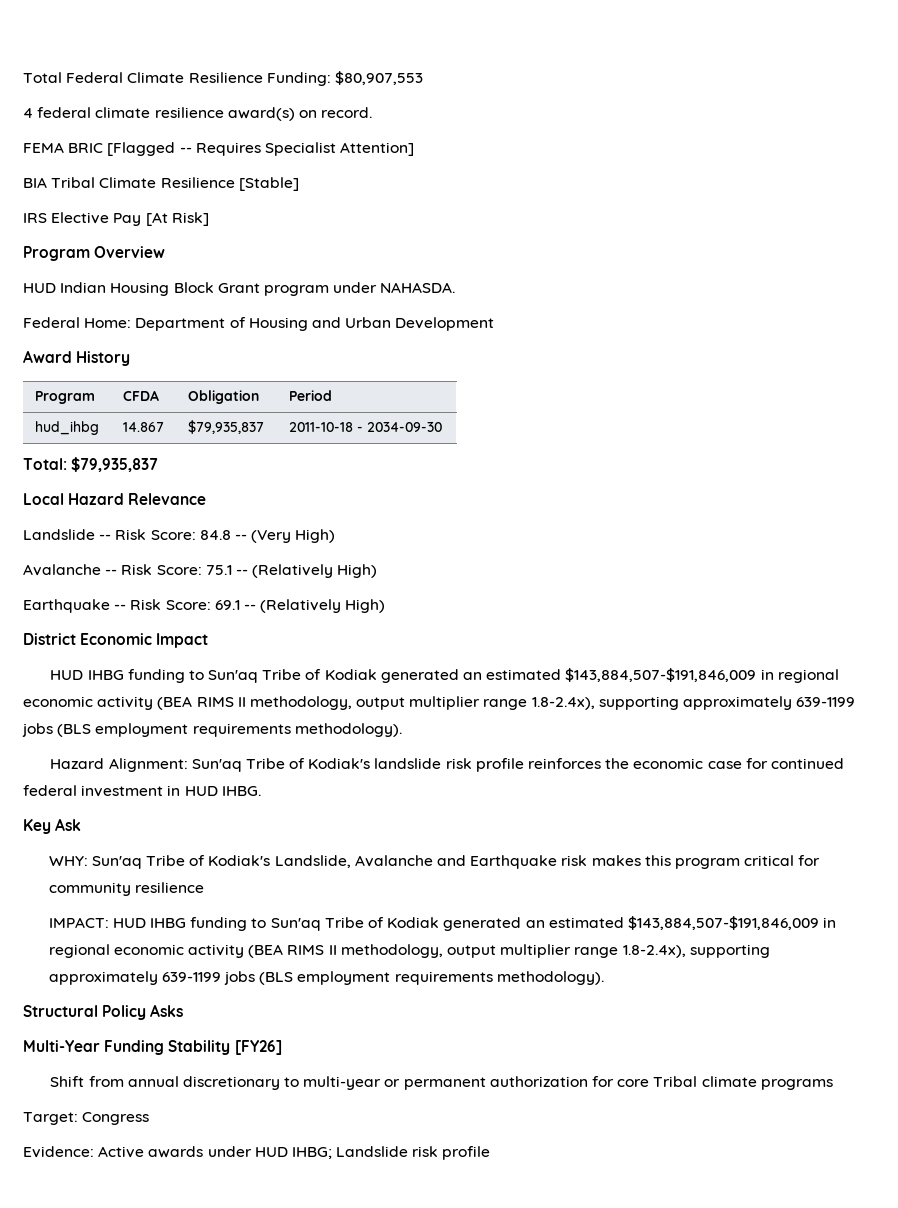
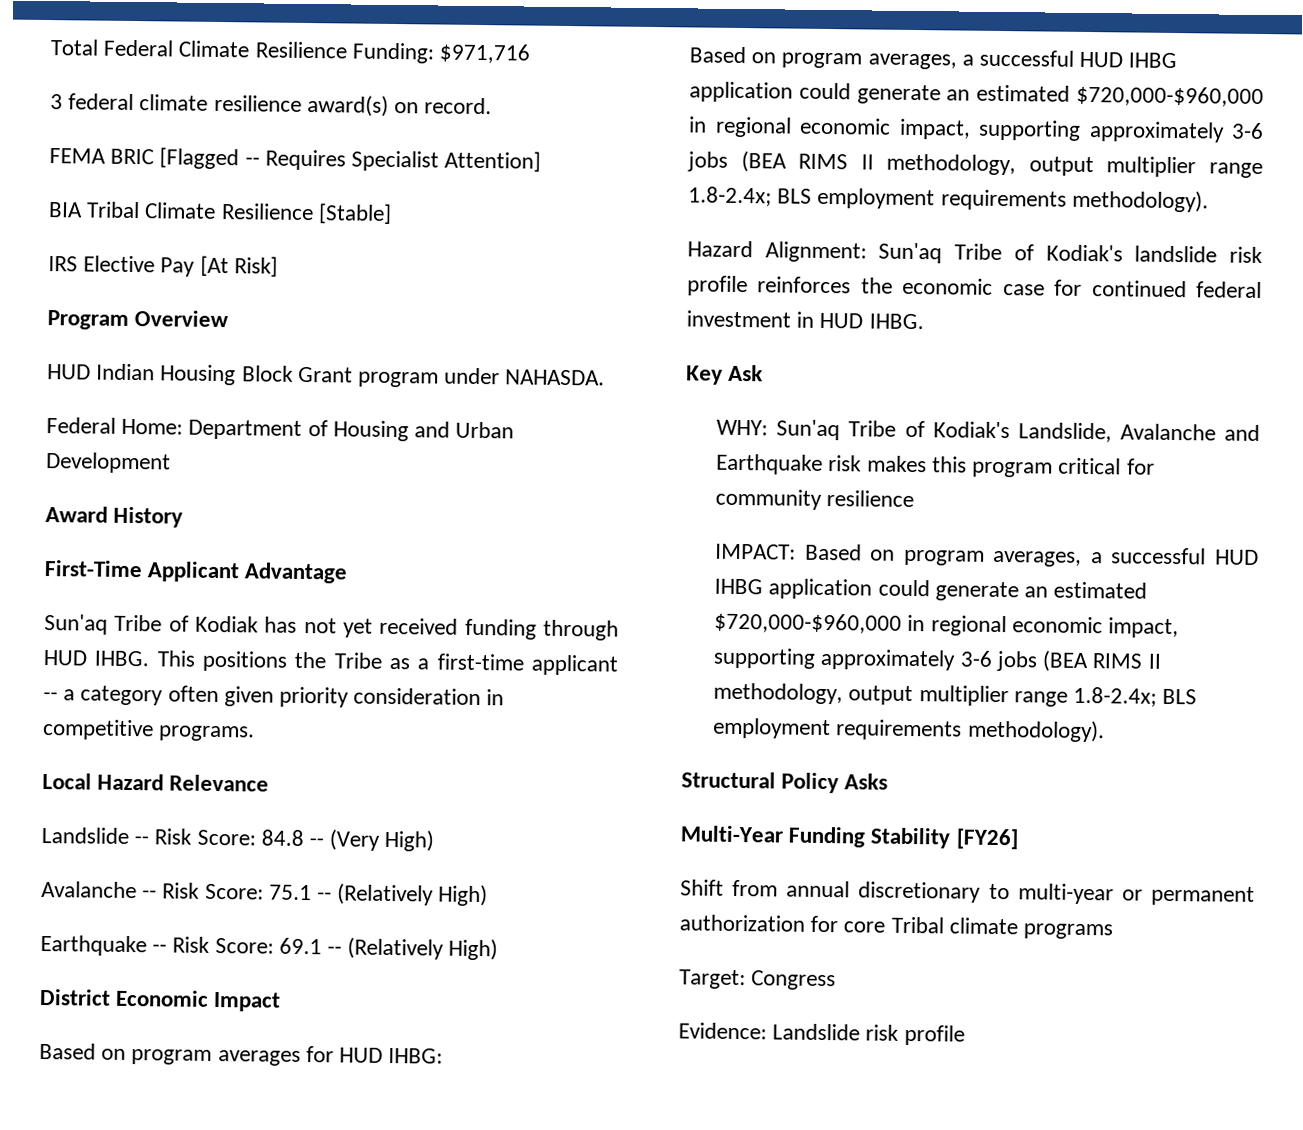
[334,71,423,85] [23,108,33,118] $80,907,553 // 4 -> [439,43,531,64] [50,94,63,110] $971,716 // 3
[34,391,95,404] [122,390,159,401] [187,390,259,404] [288,390,332,401] [34,421,99,435] [122,422,164,432] [187,420,264,434] [288,422,442,432] [23,457,159,472] // Program | CFDA | Obligation | Period // hud_ihbg | 14.867 | $79,935,837 | 2011-10-18 - 2034-09-30 // Total: $79,935,837 -> [44,560,348,584] [44,614,619,641] [43,650,618,676] [43,685,505,708] [42,719,256,742] // First-Time Applicant Advantage // Sun'aq Tribe of Kodiak has not yet received funding through HUD IHBG. This positions the Tribe as a first-time applicant -- a category often given priority consideration in competitive programs.
[50,668,839,683] [23,696,856,710] [22,723,92,737] HUD IHBG funding to Sun'aq Tribe of Kodiak generated an estimated $143,884,507-$191,846,009 in regional economic activity (BEA RIMS II methodology, output multiplier range 1.8-2.4x), supporting approximately 639-1199 jobs (BLS -> [39,1042,444,1066] [689,46,1178,70] [689,81,1264,108] [688,116,1264,143] [687,151,1263,179] [688,186,813,207] Based on program averages for HUD IHBG: // Based on program averages, a successful HUD IHBG application could generate an estimated $720,000-$960,000 in regional economic impact, supporting approximately 3-6 jobs (BEA RIMS II methodology, output multiplier range 1.8-2.4x; BLS
[112,916,837,931] [48,944,770,958] [48,971,294,985] HUD IHBG funding to Sun'aq Tribe of Kodiak generated an estimated $143,884,507-$191,846,009 in regional economic activity (BEA RIMS II methodology, output multiplier range 1.8-2.4x), supporting approximately 639-1199 jobs (BLS -> [804,543,1259,567] [714,578,1148,602] [714,612,1180,639] [713,647,1162,673] [713,682,1198,707] Based on program averages, a successful HUD IHBG application could generate an estimated $720,000-$960,000 in regional economic impact, supporting approximately 3-6 jobs (BEA RIMS II methodology, output multiplier range 1.8-2.4x; BLS
[98,1146,332,1159] Active awards under HUD IHBG; -> (767, 1031) none

